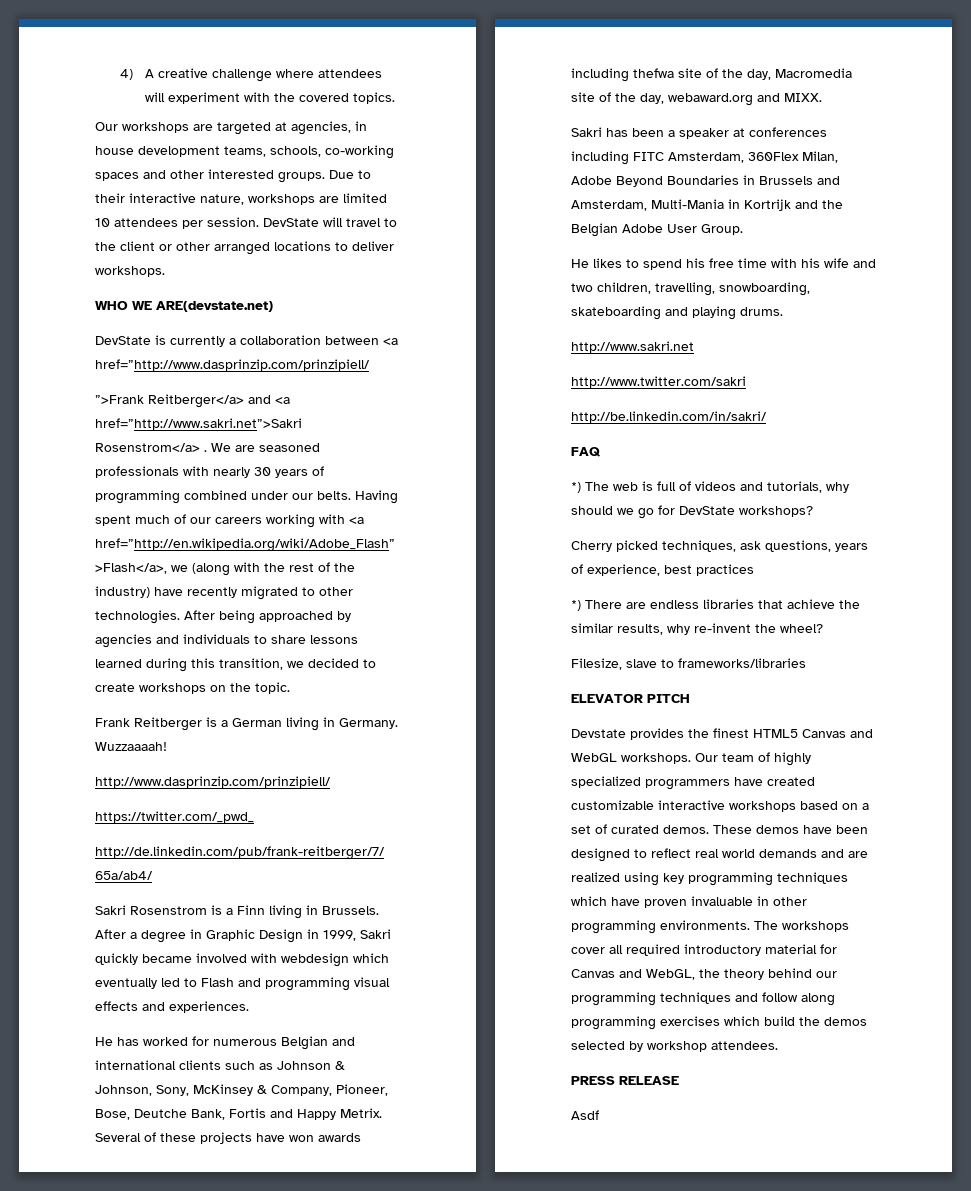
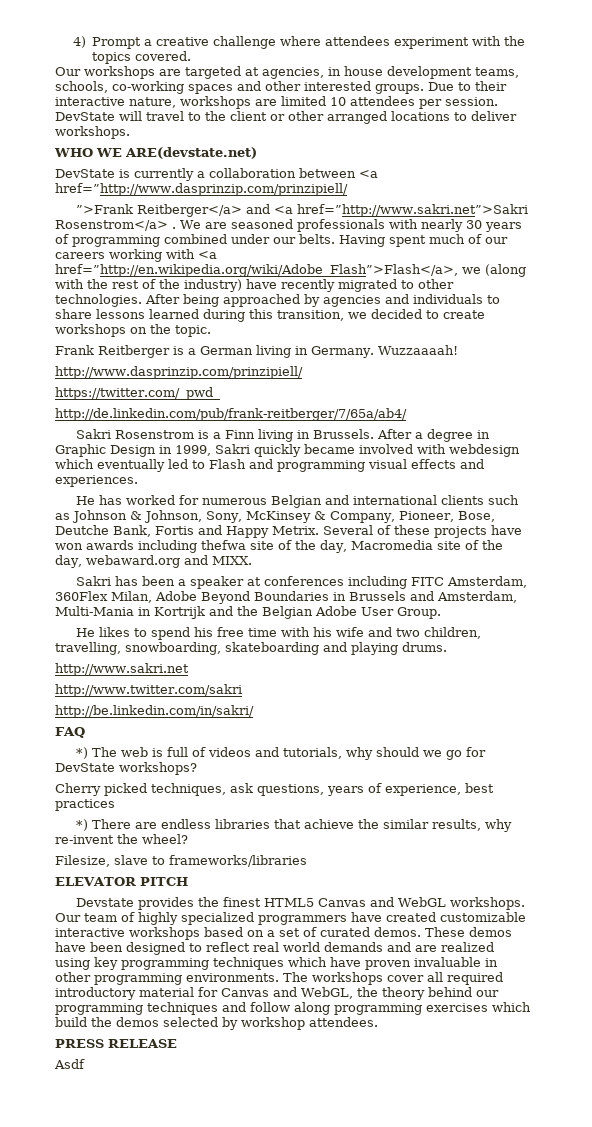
[145,69,155,78] A -> [91,37,152,49] Prompt a
[145,92,166,102] will -> (390, 41) none
[299,92,396,104] covered topics. -> [91,51,191,64] topics covered.

